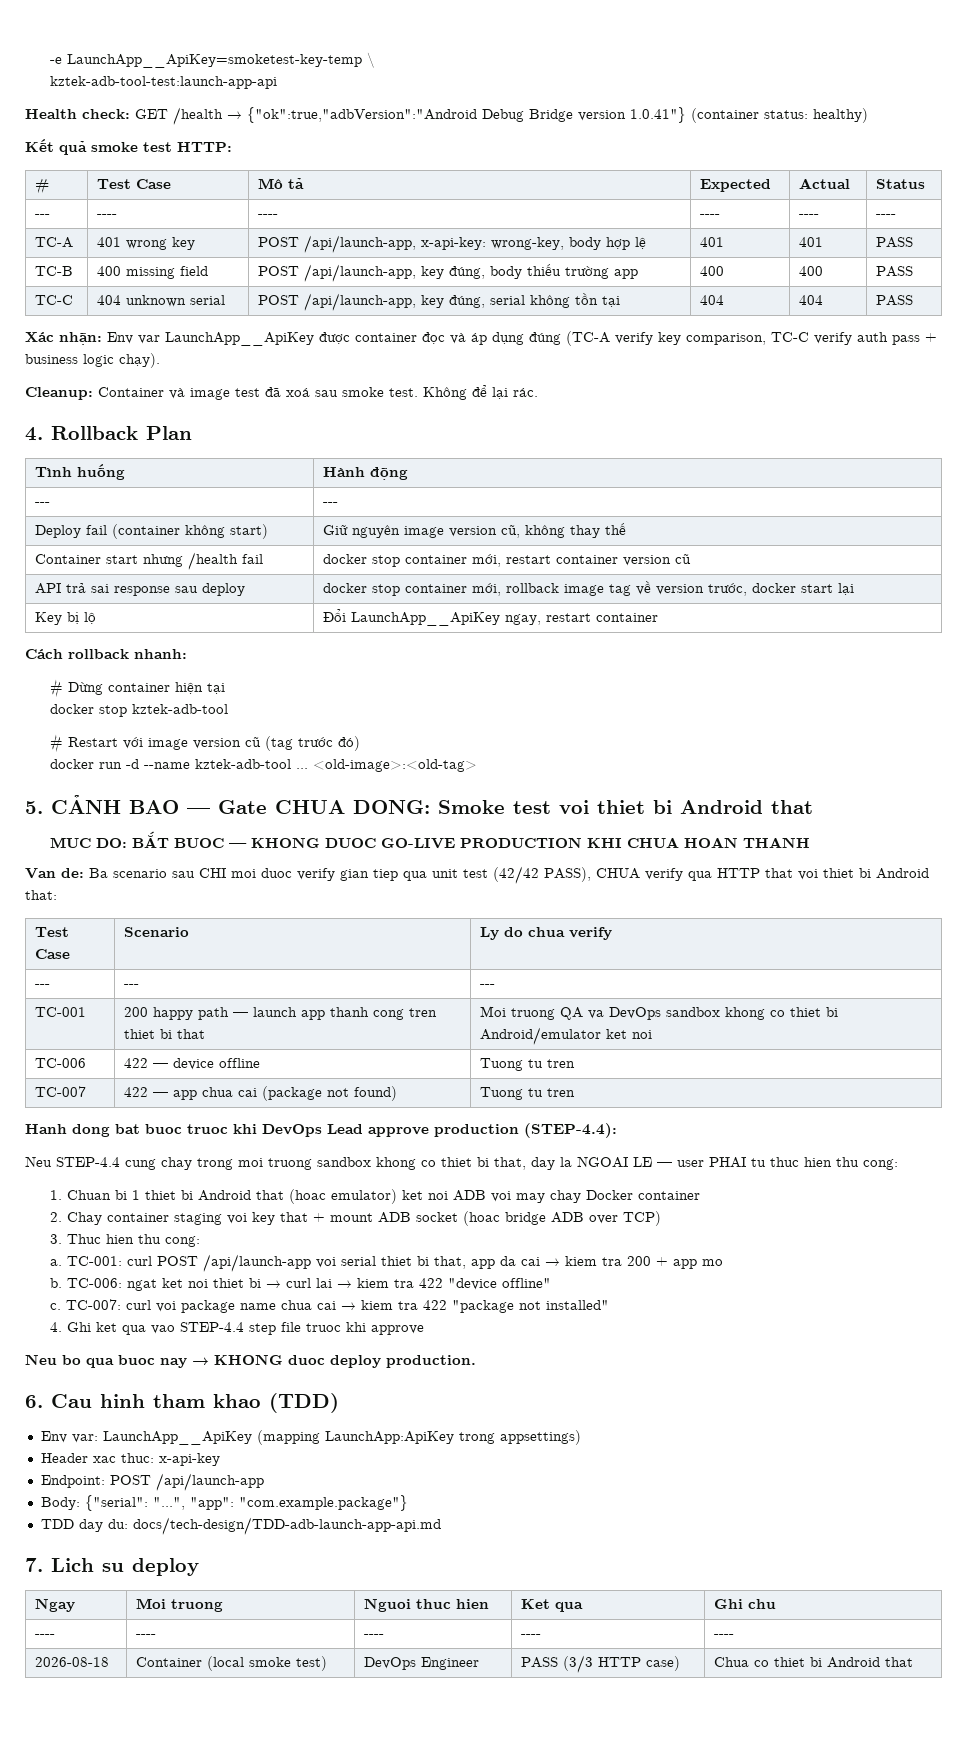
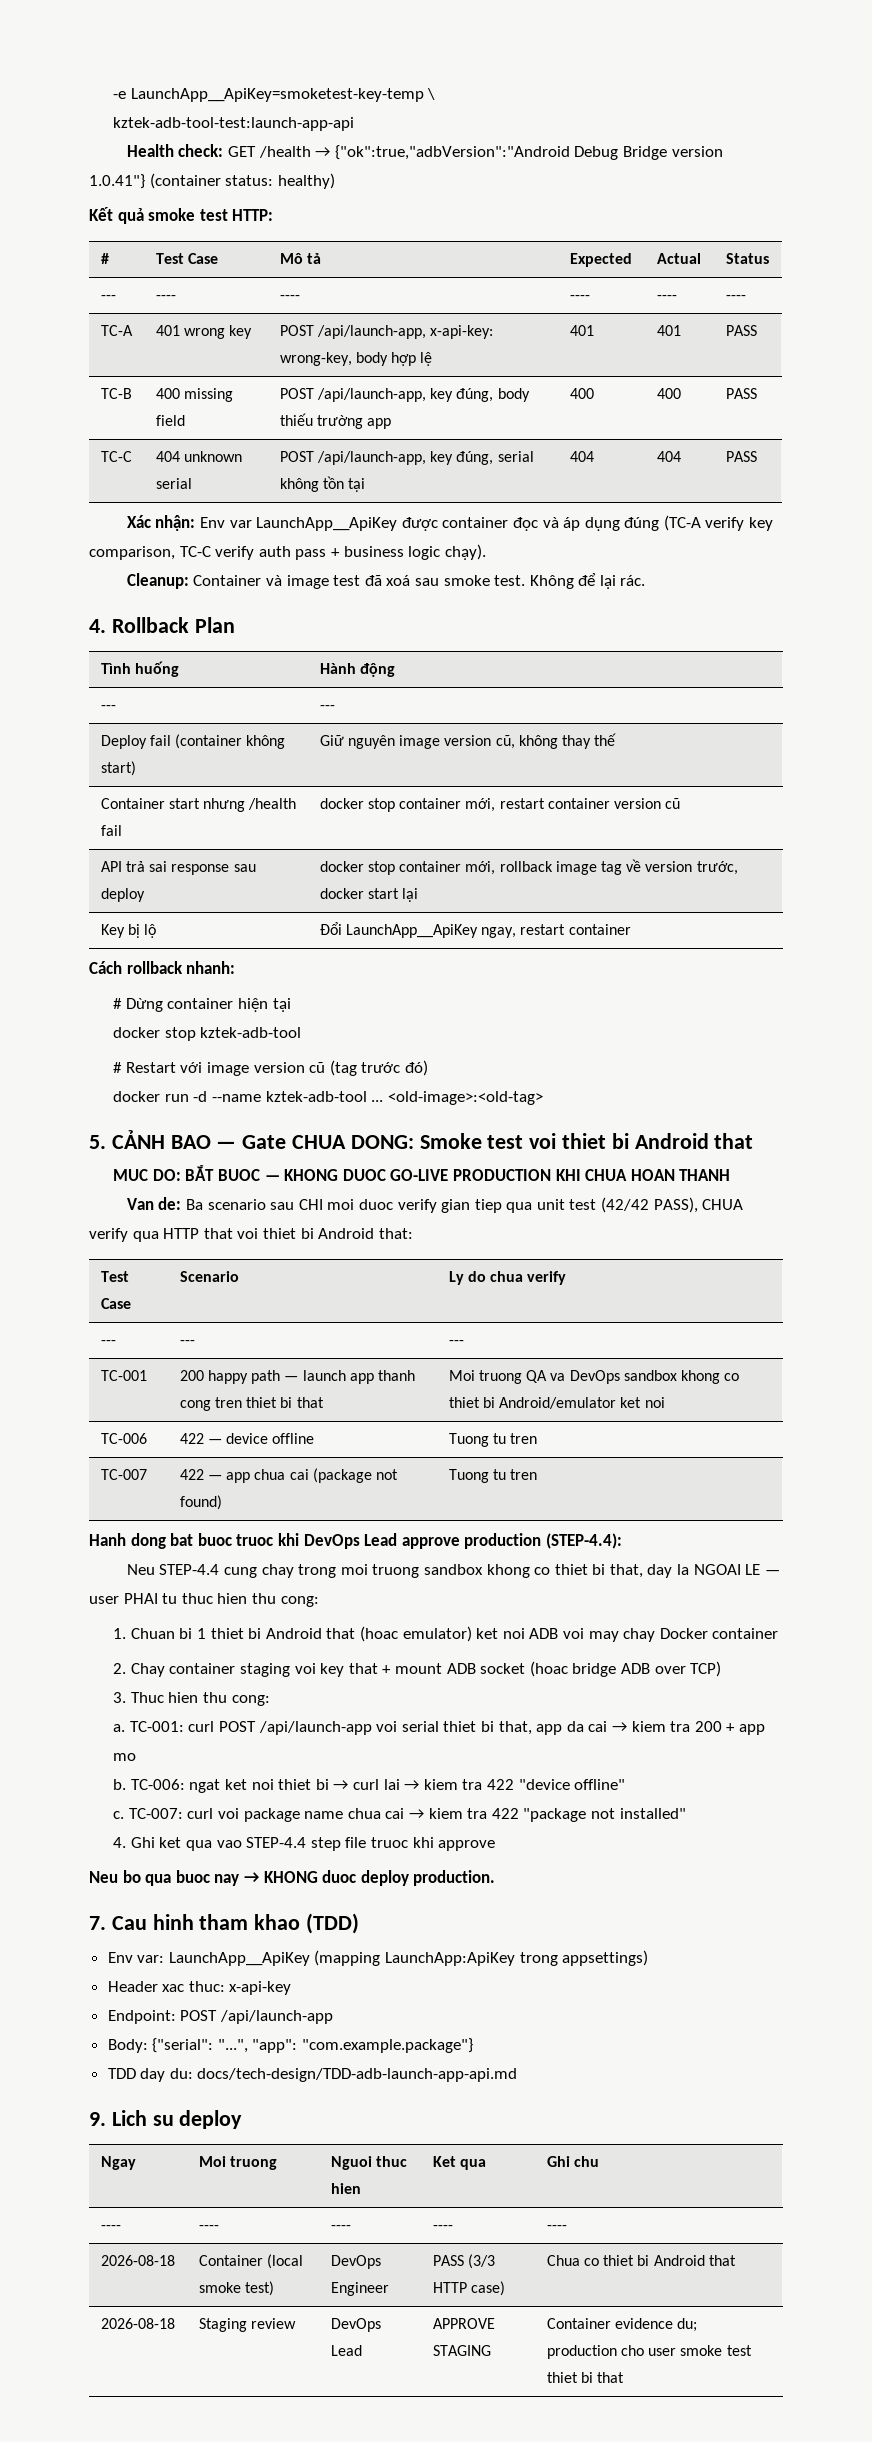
[25,1395,43,1408] 6. -> [89,1916,106,1930] 7.
[25,1558,43,1572] 7. -> [89,2112,106,2126] 9.
(913, 1662) none -> [100,2318,175,2329] [198,2318,297,2332] [330,2318,381,2332] [330,2345,362,2356] [432,2318,495,2329] [432,2345,491,2356] [546,2318,698,2332] [546,2345,752,2359] [546,2372,625,2383] // 2026-08-18 | Staging review | DevOps Lead | APPROVE STAGING | Container evidence du; production cho user smoke test thiet bi that

